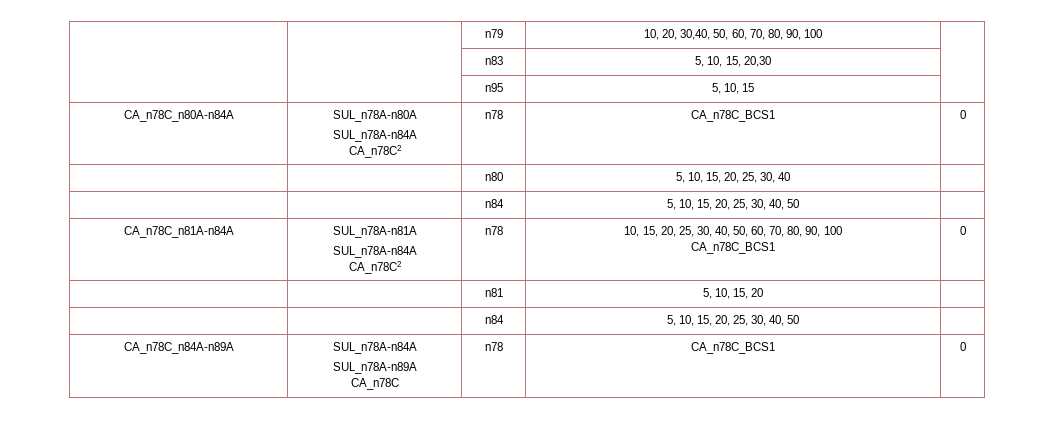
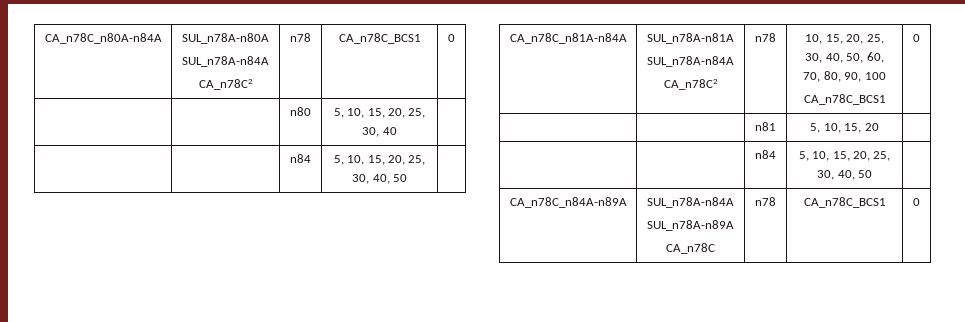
[484,29,503,38] [644,29,822,40] [484,56,503,65] [695,56,771,67] [484,83,503,92] [711,83,755,94] | | n79 | 10, 20, 30,40, 50, 60, 70, 80, 90, 100 | // | | n83 | 5, 10, 15, 20,30 | // | | n95 | 5, 10, 15 | // -> (44, 38) none

